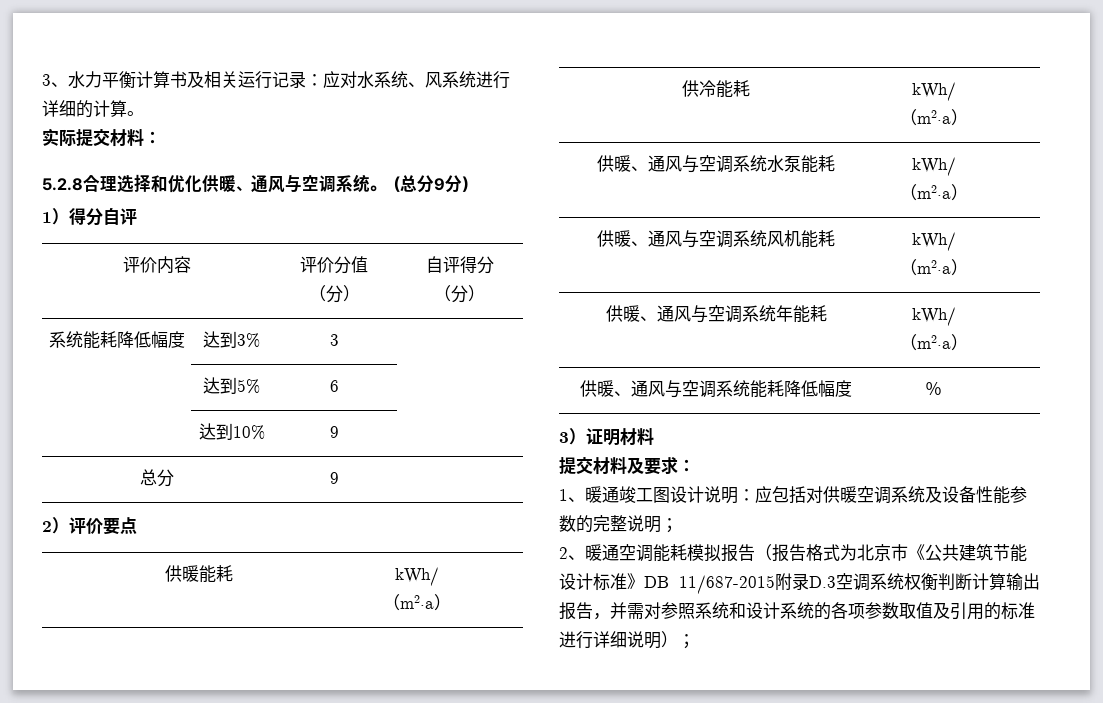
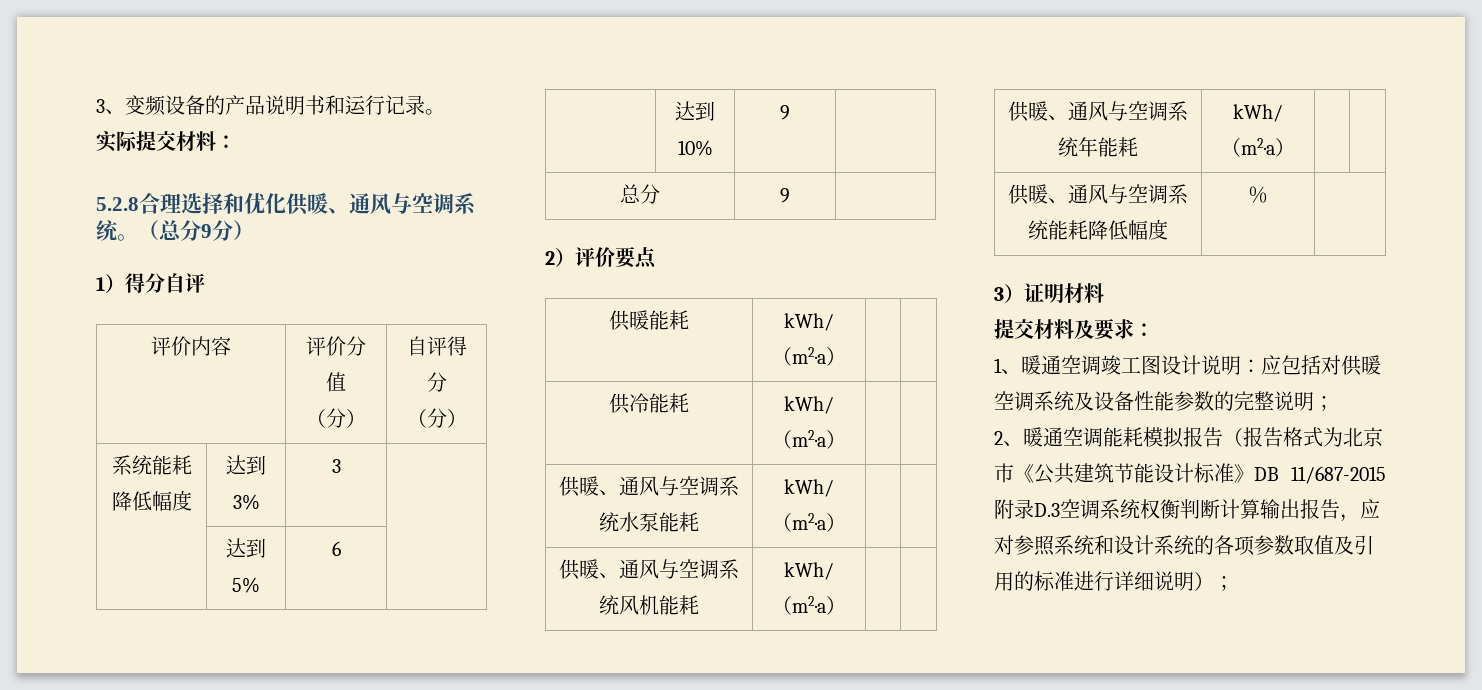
[68,71,510,89] [42,100,127,118] 水力平衡计算书及相关运行记录：应对水系统、风系统进行详细的计算 -> [125,95,425,116] 变频设备的产品说明书和运行记录
(619, 494) none -> [1061,355,1101,375] 空调
[610,602,644,619] 并需 -> [1360,499,1380,519] 应

